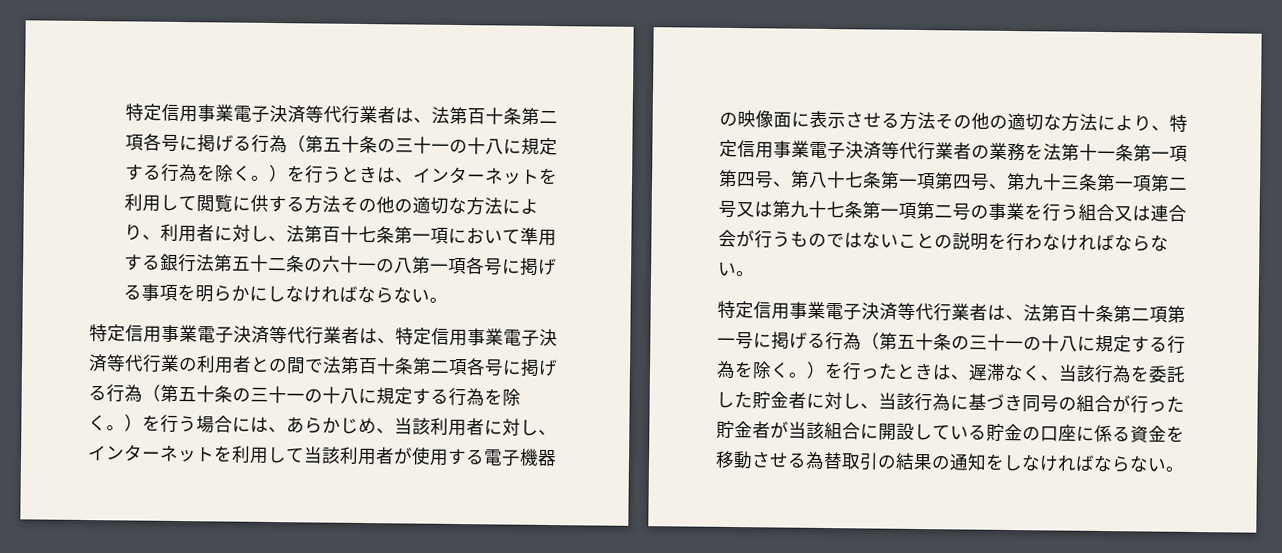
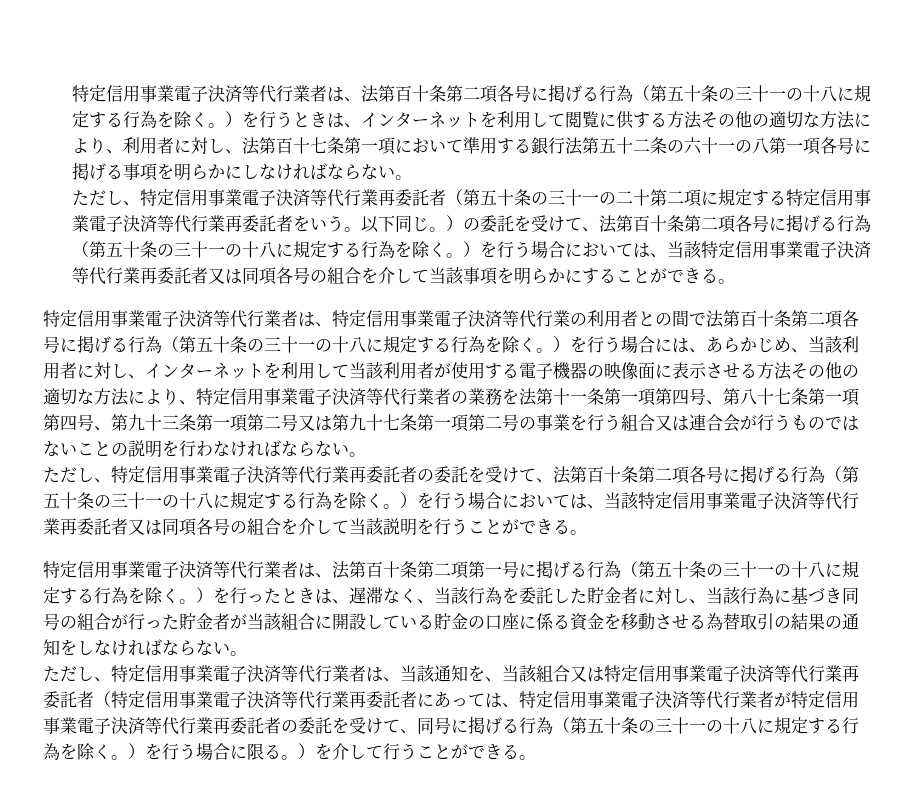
(449, 300) none -> [71,189,871,207] [71,214,871,233] [71,241,871,259] [71,267,735,285] // ただし、特定信用事業電子決済等代行業再委託者（第五十条の三十一の二十第二項に規定する特定信用事業電子決済等代行業再委託者をいう。以下同じ。）の委託を受けて、法第百十条第二項各号に掲げる行為（第五十条の三十一の十八に規定する行為を除く。）を行う場合においては、当該特定信用事業電子決済等代行業再委託者又は同項各号の組合を介して当該事項を明らかにすることができる。
(755, 274) none -> [43,465,859,484] [43,492,859,510] [43,518,587,536] // ただし、特定信用事業電子決済等代行業再委託者の委託を受けて、法第百十条第二項各号に掲げる行為（第五十条の三十一の十八に規定する行為を除く。）を行う場合においては、当該特定信用事業電子決済等代行業再委託者又は同項各号の組合を介して当該説明を行うことができる。
(1184, 469) none -> [43,665,859,683] [43,691,859,709] [43,716,859,735] [43,743,536,760] // ただし、特定信用事業電子決済等代行業者は、当該通知を、当該組合又は特定信用事業電子決済等代行業再委託者（特定信用事業電子決済等代行業再委託者にあっては、特定信用事業電子決済等代行業者が特定信用事業電子決済等代行業再委託者の委託を受けて、同号に掲げる行為（第五十条の三十一の十八に規定する行為を除く。）を行う場合に限る。）を介して行うことができる。

